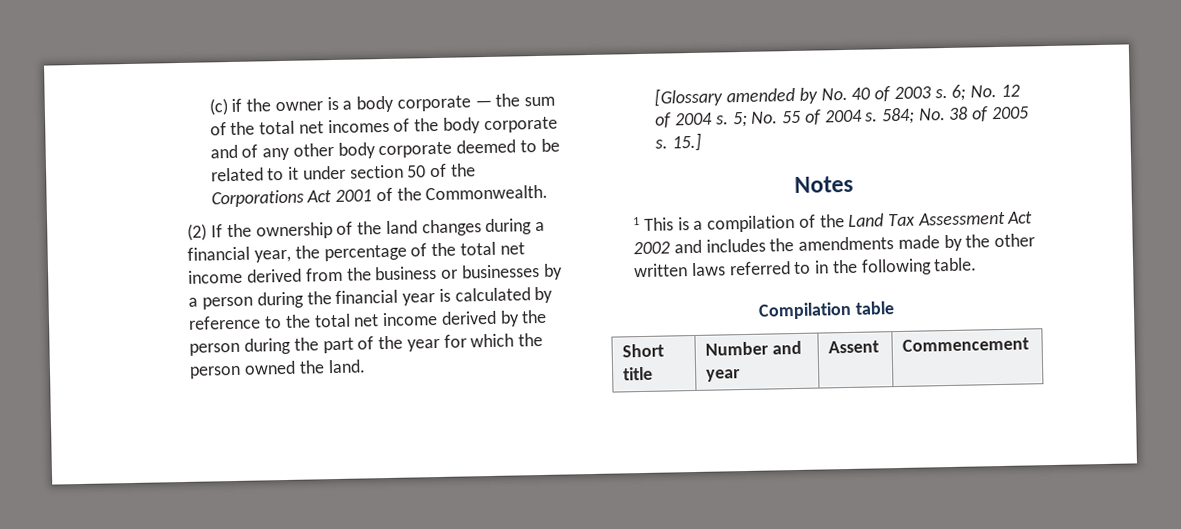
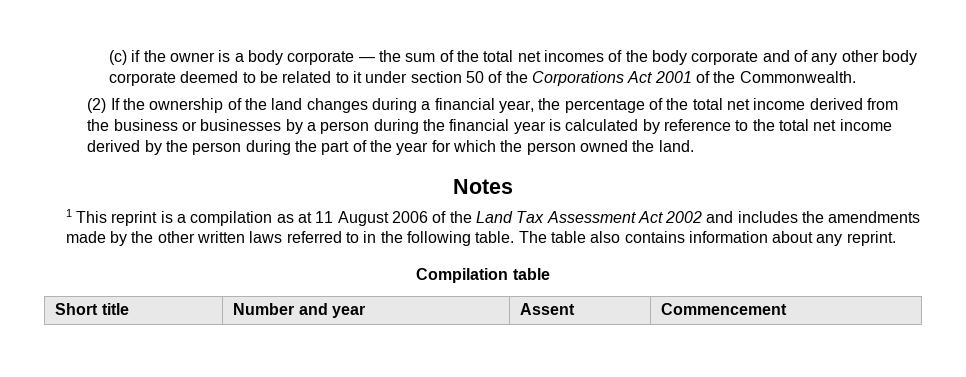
[654,84,1020,107] [655,106,1029,128] [655,132,703,152] // [Glossary amended by No. 40 of 2003 s. 6; No. 12 of 2004 s. 5; No. 55 of 2004 s. 584; No. 38 of 2005 s. 15.] -> (694, 146) none
(674, 224) none -> [111,211,158,226] reprint
(796, 223) none -> [276,211,428,226] as at 11 August 2006
(978, 264) none -> [518,231,896,246] The table also contains information about any reprint.

